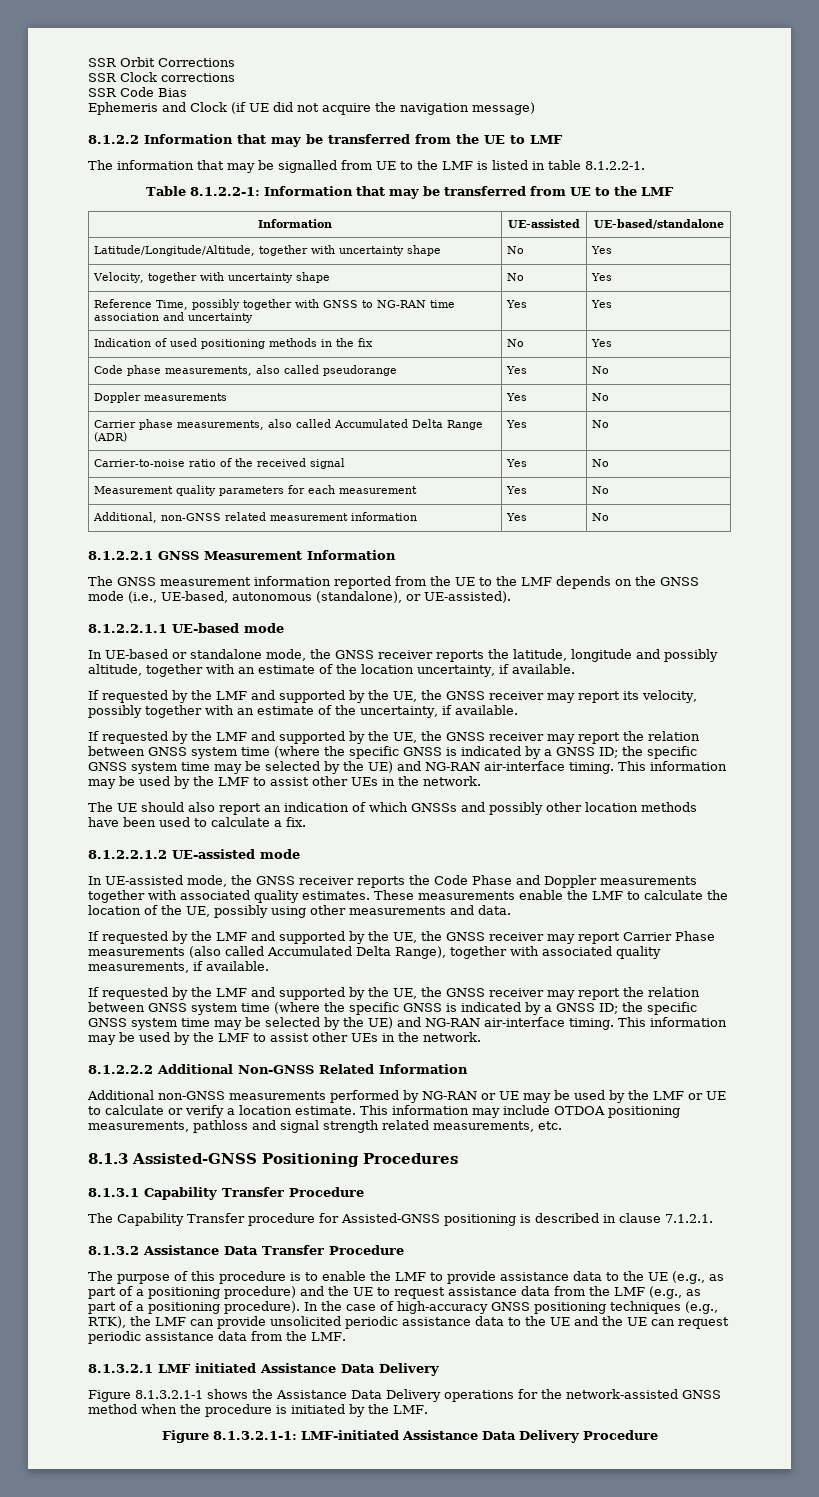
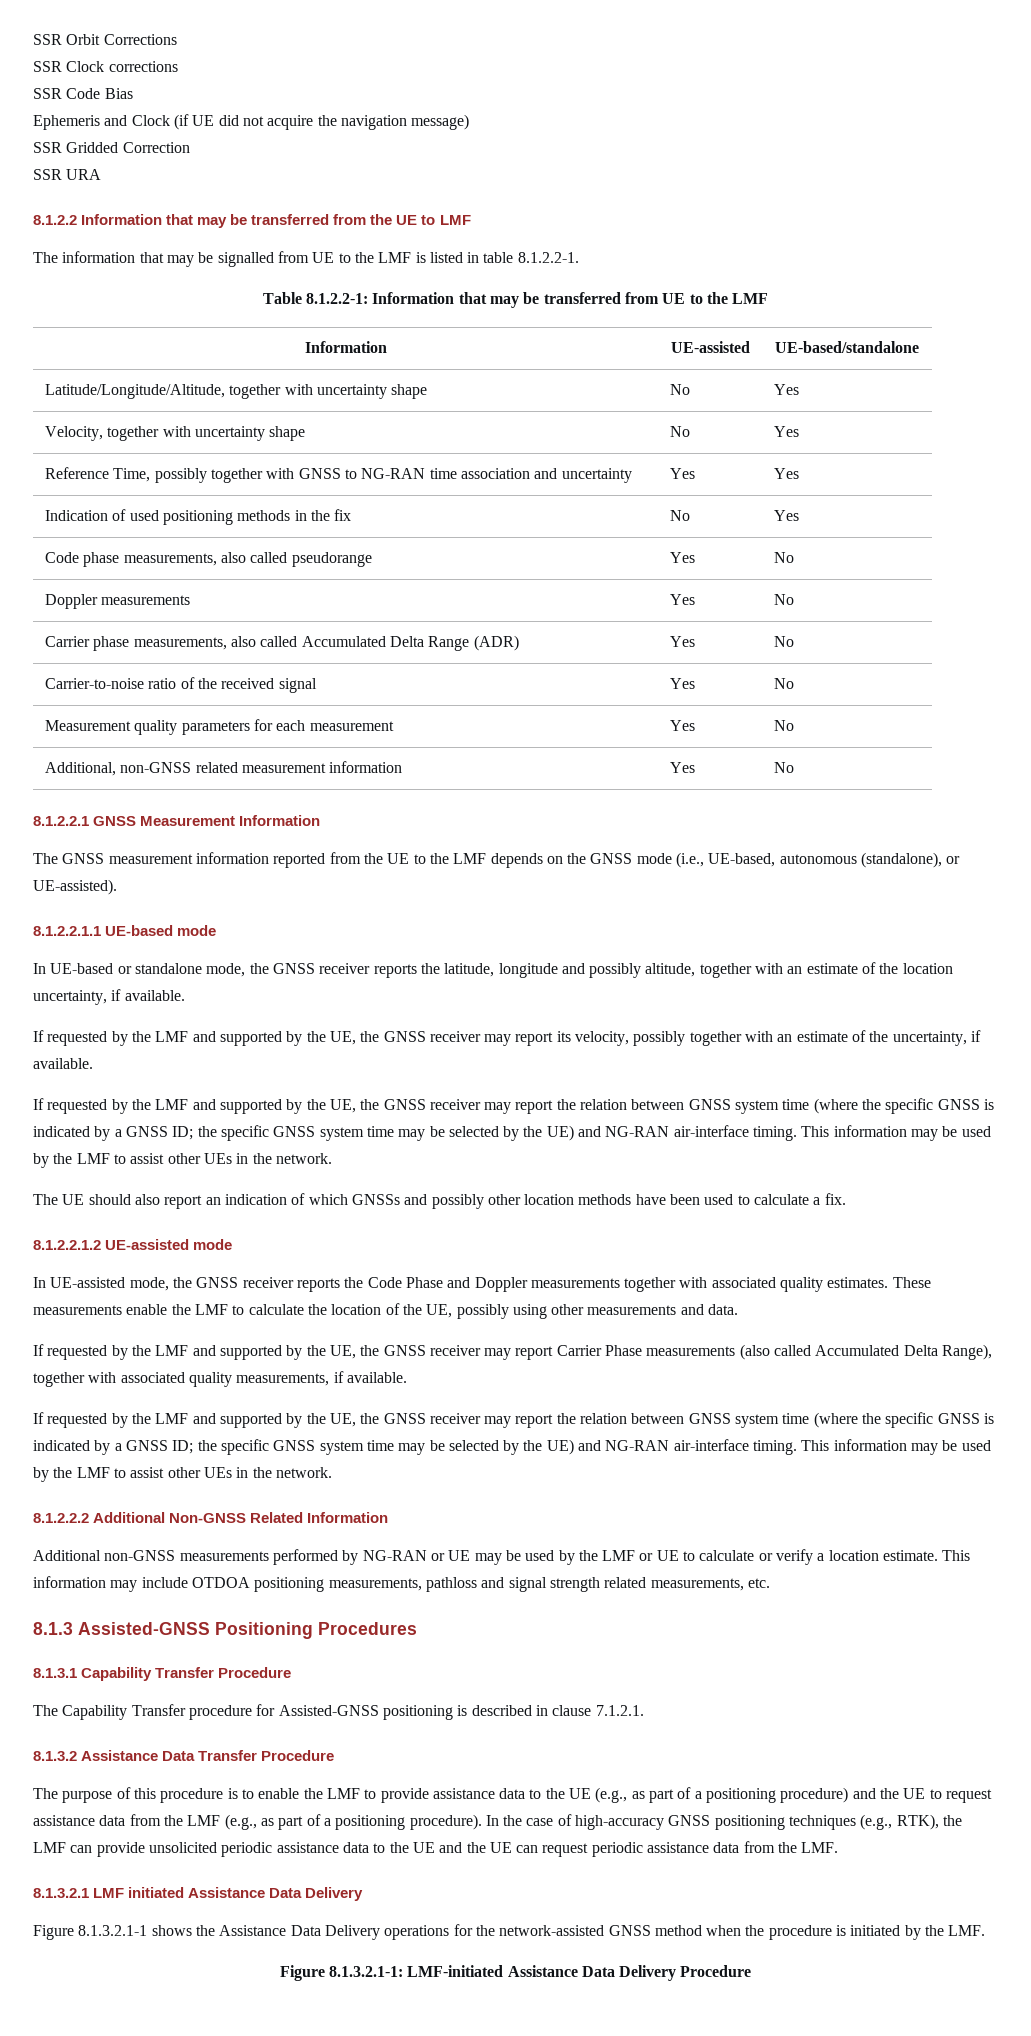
(535, 108) none -> [33,142,190,153] [33,169,102,180] // SSR Gridded Correction // SSR URA

